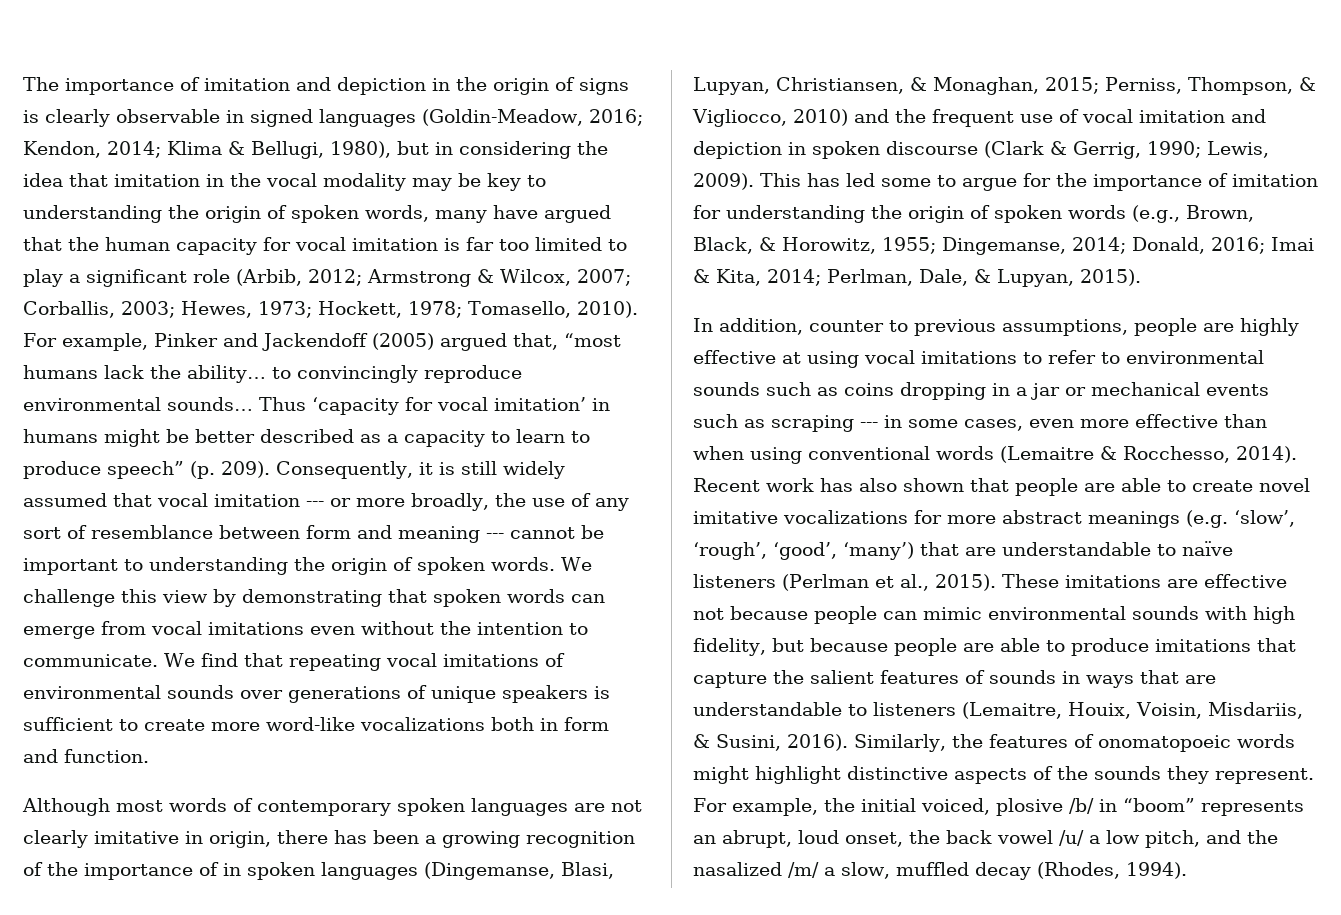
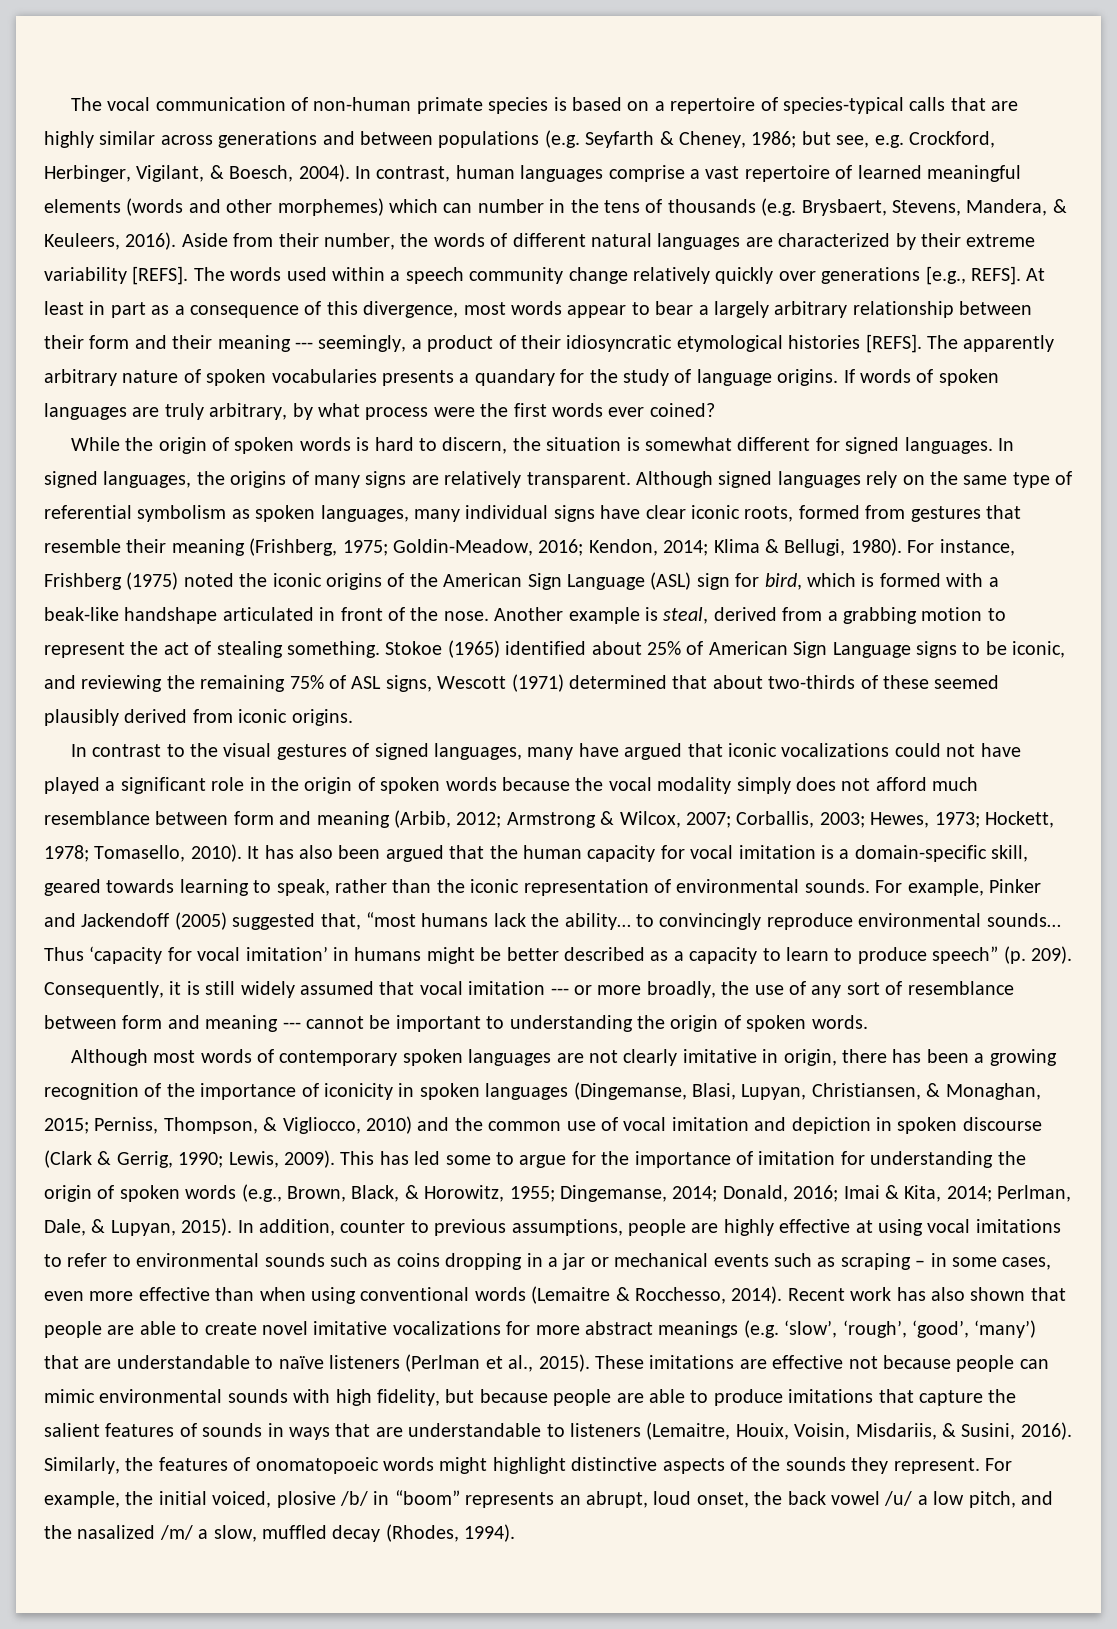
[23,77,629,95] [23,109,583,127] The importance of imitation and depiction in the origin of signs is clearly observable in signed languages (Goldin-Meadow, -> [70,97,1019,114] [44,130,995,148] [44,164,1021,182] [44,198,1067,216] [44,232,1036,250] [44,266,1046,285] [44,301,1033,318] [44,334,1055,353] [44,369,999,386] [44,403,715,420] [70,437,1015,454] [44,471,1073,488] [44,505,1021,522] [44,538,533,556] The vocal communication of non-human primate species is based on a repertoire of species-typical calls that are highly similar across generations and between populations (e.g. Seyfarth & Cheney, 1986; but see, e.g. Crockford, Herbinger, Vigilant, & Boesch, 2004). In contrast, human languages comprise a vast repertoire of learned meaningful elements (words and other morphemes) which can number in the tens of thousands (e.g. Brysbaert, Stevens, Mandera, & Keuleers, 2016). Aside from their number, the words of different natural languages are characterized by their extreme variability [REFS]. The words used within a speech community change relatively quickly over generations [e.g., REFS]. At least in part as a consequence of this divergence, most words appear to bear a largely arbitrary relationship between their form and their meaning --- seemingly, a product of their idiosyncratic etymological histories [REFS]. The apparently arbitrary nature of spoken vocabularies presents a quandary for the study of language origins. If words of spoken languages are truly arbitrary, by what process were the first words ever coined? // While the origin of spoken words is hard to discern, the situation is somewhat different for signed languages. In signed languages, the origins of many signs are relatively transparent. Although signed languages rely on the same type of referential symbolism as spoken languages, many individual signs have clear iconic roots, formed from gestures that resemble their meaning (Frishberg, 1975; Goldin-Meadow,
[330,141,608,159] [23,173,546,191] [23,205,611,223] [23,237,627,255] [23,269,230,287] 1980), but in considering the idea that imitation in the vocal modality may be key to understanding the origin of spoken words, many have argued that the human capacity for vocal imitation is far too limited to play a significant role -> [850,538,1015,556] [44,572,999,590] [44,607,1006,624] [44,640,1066,658] [44,674,1000,692] [44,709,353,726] [70,743,1021,760] [44,777,979,794] [44,811,390,828] 1980). For instance, Frishberg (1975) noted the iconic origins of the American Sign Language (ASL) sign for bird, which is formed with a beak-like handshape articulated in front of the nose. Another example is steal, derived from a grabbing motion to represent the act of stealing something. Stokoe (1965) identified about 25% of American Sign Language signs to be iconic, and reviewing the remaining 75% of ASL signs, Wescott (1971) determined that about two-thirds of these seemed plausibly derived from iconic origins. // In contrast to the visual gestures of signed languages, many have argued that iconic vocalizations could not have played a significant role in the origin of spoken words because the vocal modality simply does not afford much resemblance between form and meaning
(638, 309) none -> [247,845,1029,862] [44,879,870,896] It has also been argued that the human capacity for vocal imitation is a domain-specific skill, geared towards learning to speak, rather than the iconic representation of environmental sounds.
[439,333,507,351] argued -> [232,913,316,930] suggested
[561,557,592,571] [23,589,605,607] [23,621,588,639] [23,653,565,671] [23,685,610,703] [23,717,609,731] [23,749,149,763] We challenge this view by demonstrating that spoken words can emerge from vocal imitations even without the intention to communicate. We find that repeating vocal imitations of environmental sounds over generations of unique speakers is sufficient to create more word-like vocalizations both in form and function. -> (868, 1022) none
(219, 869) none -> [324,1083,393,1100] iconicity
[932,109,1014,127] frequent -> [488,1121,562,1131] common
(1141, 277) // -> (233, 1227) none
[860,422,878,428] --- -> [915,1260,926,1267] –

